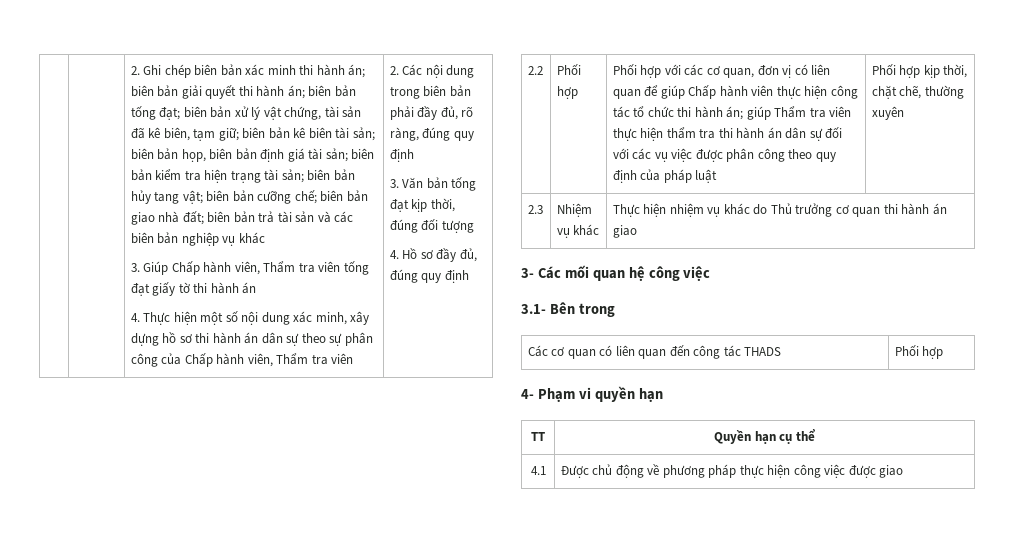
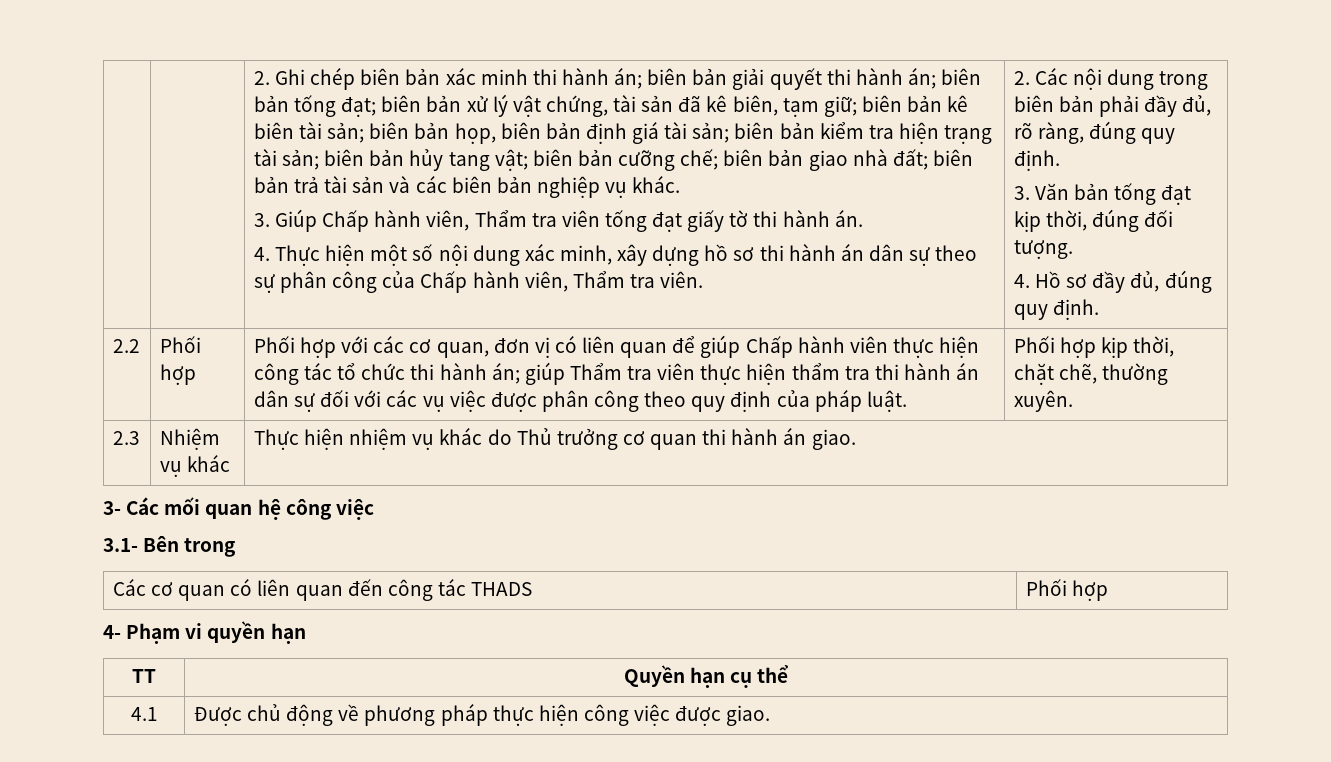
[238,232,265,244] khác -> [632,176,681,193] khác.
[242,282,257,294] án -> [834,210,863,227] án.
[331,353,354,364] viên -> [660,271,704,288] viên.
[389,149,414,162] định -> [1013,150,1060,171] định.
[441,220,474,233] tượng -> [1013,240,1073,259] tượng.
[444,270,469,283] định -> [1053,299,1100,320] định.
[695,169,718,183] luật -> [866,390,907,412] luật.
[871,106,904,120] xuyên -> [1013,390,1073,412] xuyên.
[612,225,637,238] giao -> [811,429,856,450] giao.
[879,465,904,478] giao -> [726,705,771,726] giao.

